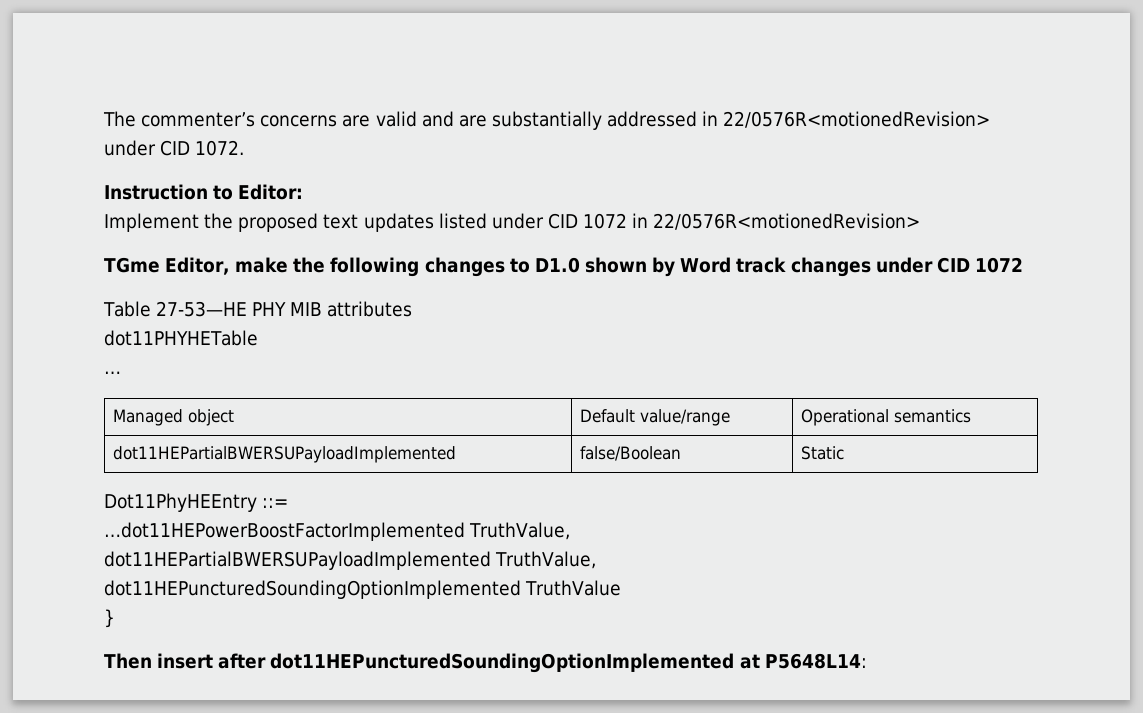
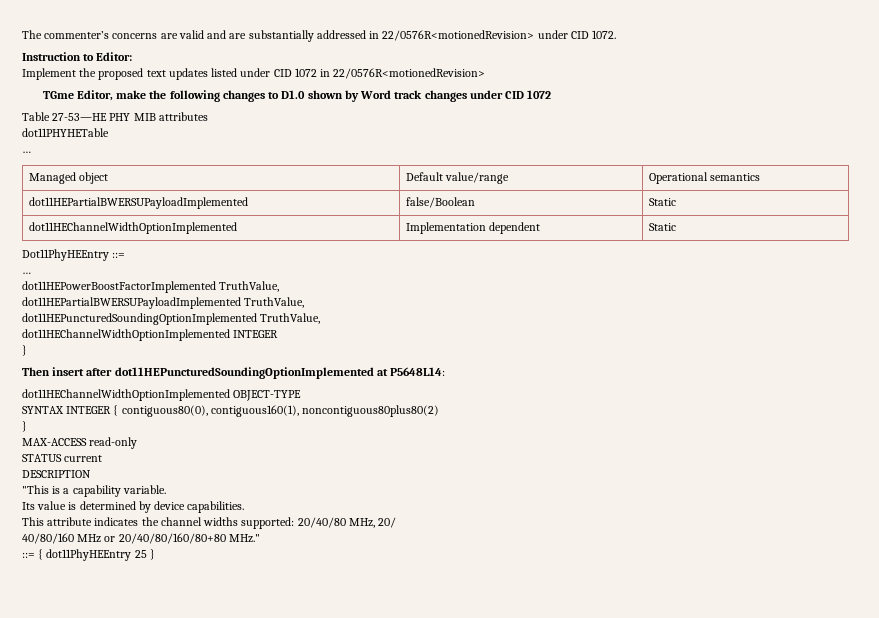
(845, 453) none -> [29,222,238,234] [406,222,541,234] [649,223,677,231] // dot11HEChannelWidthOptionImplemented | Implementation dependent | Static
[104,522,465,541] …dot11HEPowerBoostFactorImplemented -> [22,272,31,274] [22,281,216,293] … // dot11HEPowerBoostFactorImplemented
[525,580,622,596] TruthValue -> [260,313,321,324] [22,329,279,341] TruthValue, // dot11HEChannelWidthOptionImplemented INTEGER
(867, 661) none -> [22,389,302,401] [22,405,440,417] [22,421,27,432] [22,437,138,449] [22,454,103,462] [22,470,91,478] [22,485,166,497] [22,501,245,513] [22,517,397,529] [22,533,260,544] [22,549,155,561] // dot11HEChannelWidthOptionImplemented OBJECT-TYPE // SYNTAX INTEGER { contiguous80(0), contiguous160(1), noncontiguous80plus80(2) // } // MAX-ACCESS read-only // STATUS current // DESCRIPTION // "This is a capability variable. // Its value is determined by device capabilities. // This attribute indicates the channel widths supported: 20/40/80 MHz, 20/ // 40/80/160 MHz or 20/40/80/160/80+80 MHz." // ::= { dot11PhyHEEntry 25 }

